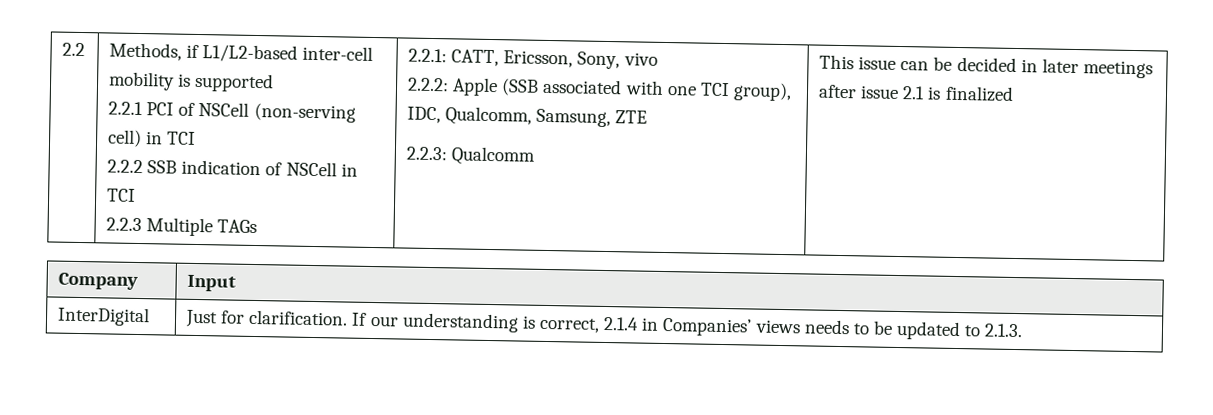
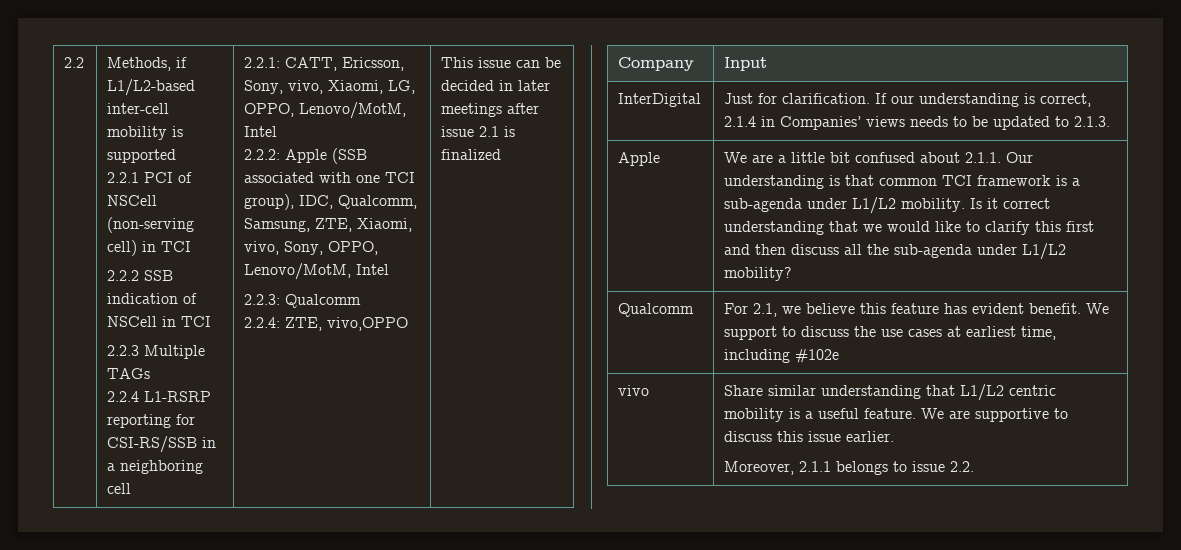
[408,48,658,70] | 2.2.1: CATT, Ericsson, Sony, vivo -> [107,391,212,402] [107,414,196,428] [107,436,217,453] [107,460,204,474] [107,483,132,494] [244,57,405,71] [244,80,416,94] [244,102,407,119] [244,126,278,137] // 2.2.4 L1-RSRP reporting for CSI-RS/SSB in a neighboring cell | 2.2.1: CATT, Ericsson, Sony, vivo, Xiaomi, LG, OPPO, Lenovo/MotM, Intel
[615,110,648,124] ZTE -> [315,218,413,232] [244,241,379,255] [244,263,390,280] ZTE, Xiaomi, vivo, Sony, OPPO, Lenovo/MotM, Intel
(537, 156) none -> [244,317,409,331] // 2.2.4: ZTE, vivo,OPPO
(1024, 330) none -> [618,152,661,166] [724,152,1034,163] [724,175,1081,189] [724,197,1051,214] [724,221,1095,235] [724,243,1067,260] [724,267,793,281] [618,303,695,317] [724,303,1110,317] [724,326,1057,340] [724,349,840,363] [618,385,650,396] [724,384,1057,401] [724,408,1069,422] [724,431,895,442] [724,461,975,475] // Apple | We are a little bit confused about 2.1.1. Our understanding is that common TCI framework is a sub-agenda under L1/L2 mobility. Is it correct understanding that we would like to clarify this first and then discuss all the sub-agenda under L1/L2 mobility? // Qualcomm | For 2.1, we believe this feature has evident benefit. We support to discuss the use cases at earliest time, including #102e // vivo | Share similar understanding that L1/L2 centric mobility is a useful feature. We are supportive to discuss this issue earlier. // Moreover, 2.1.1 belongs to issue 2.2.

